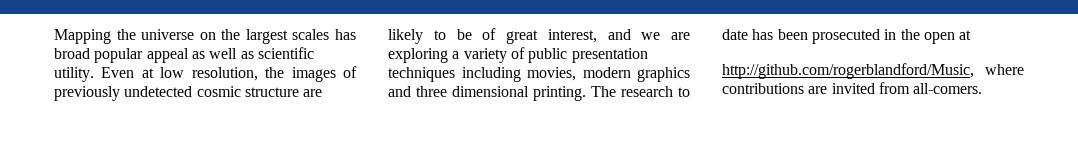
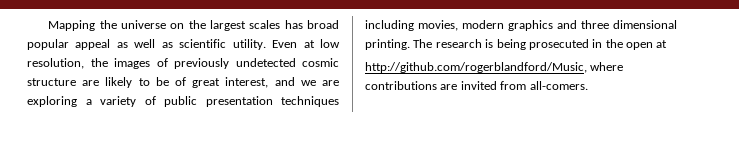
[678,87,690,97] [722,29,808,40] to date has been -> [485,39,526,50] is being

